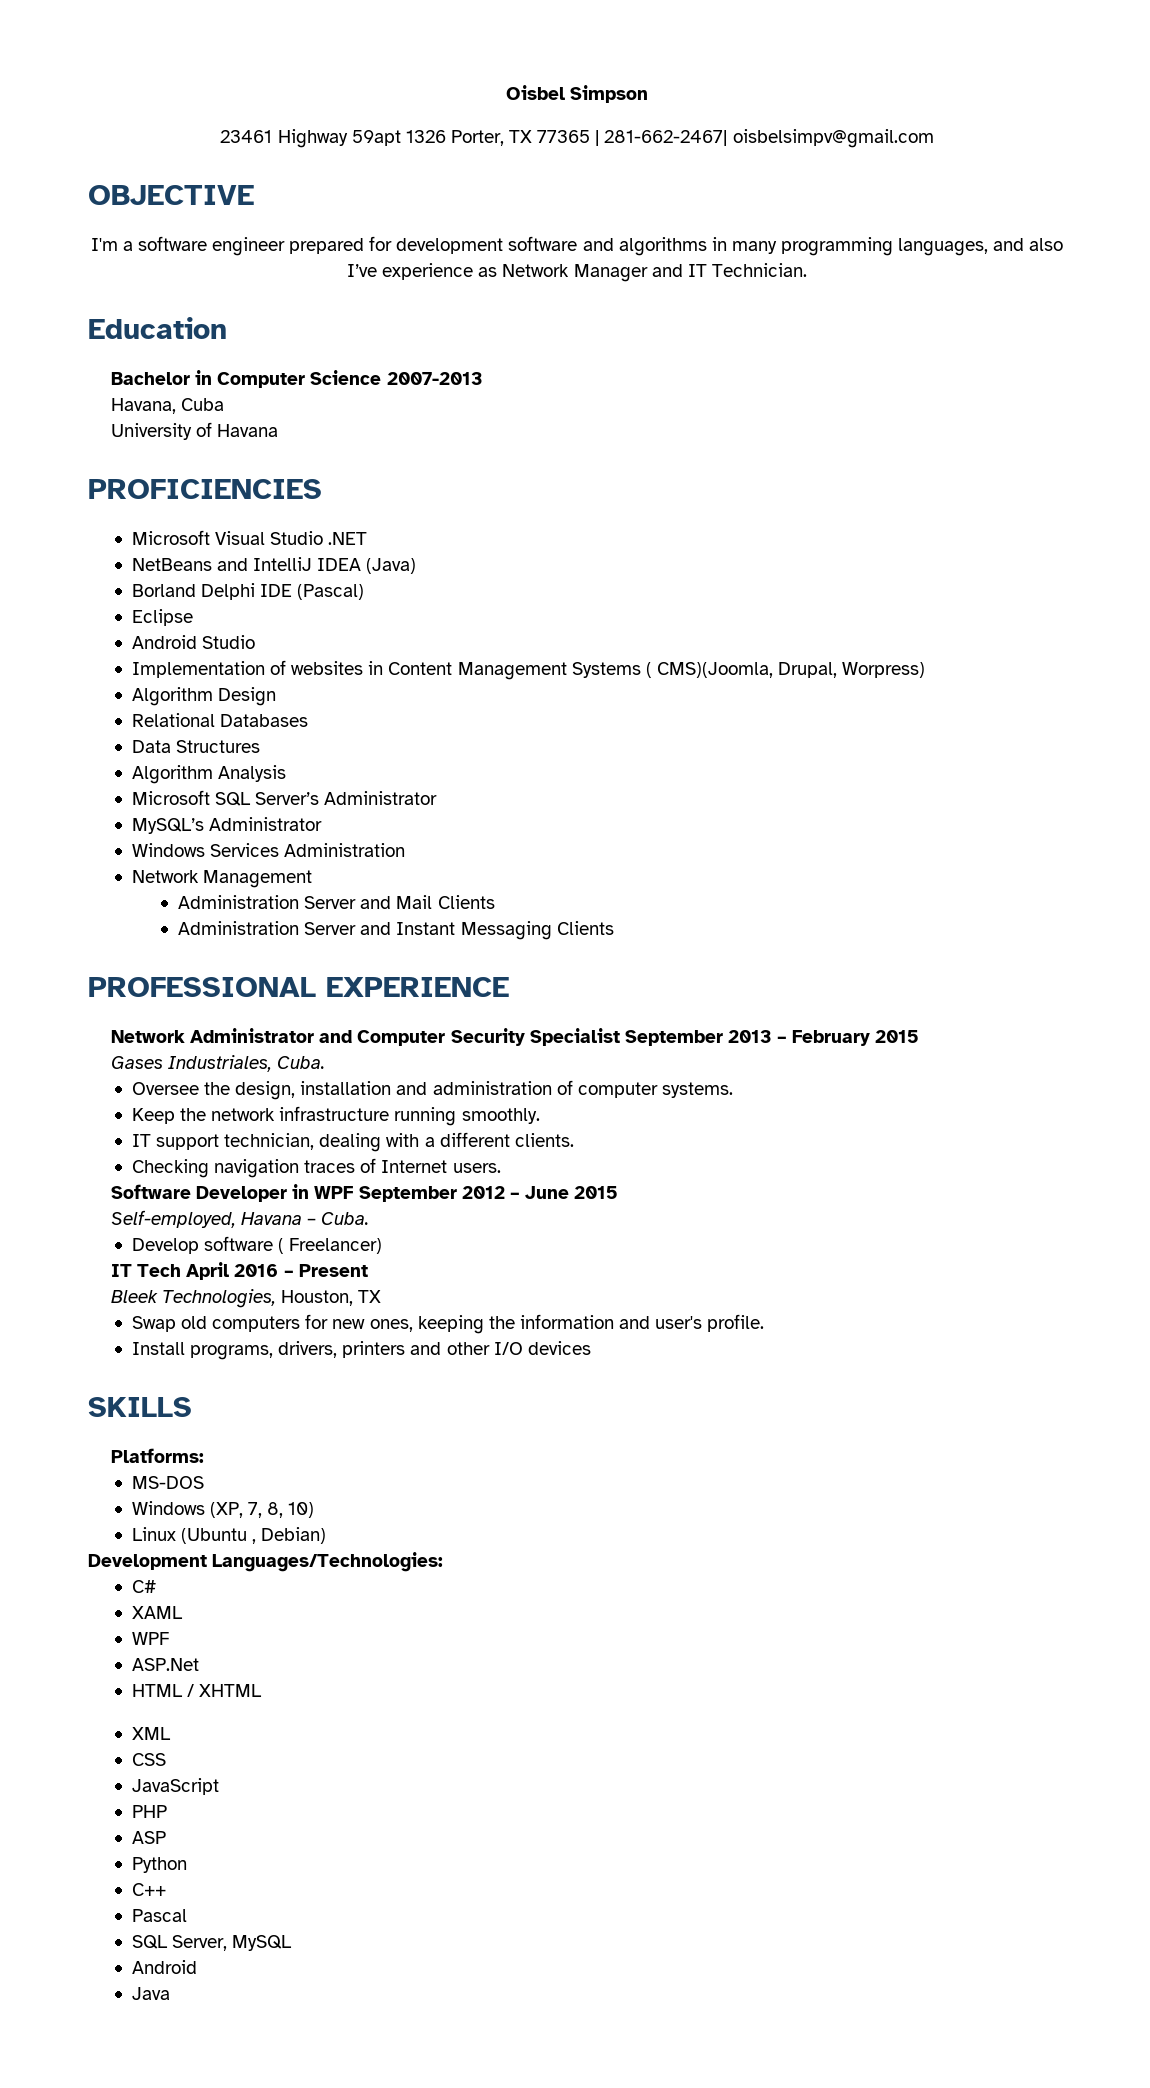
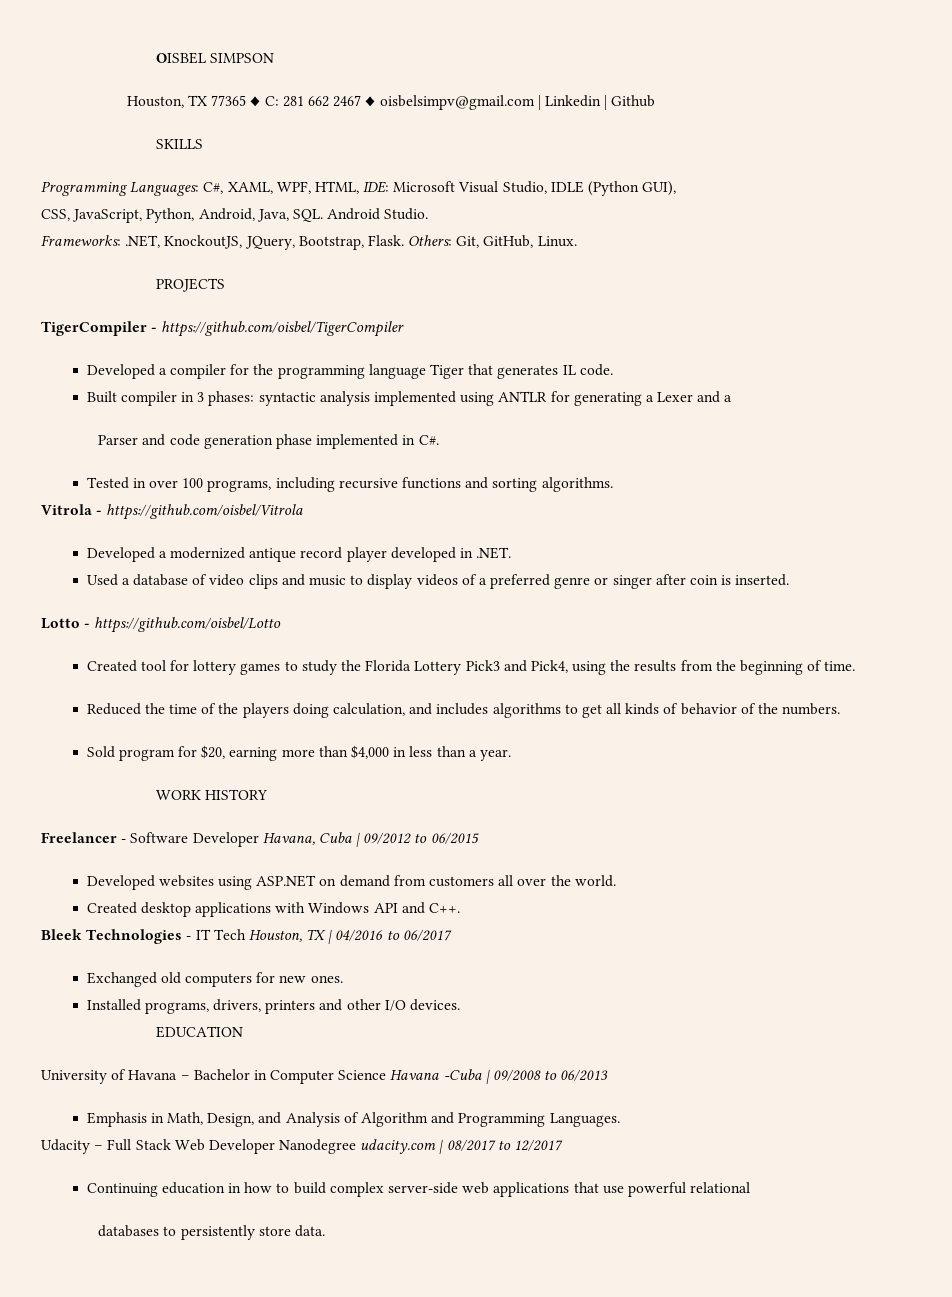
[505,85,649,103] [220,129,934,148] [88,185,254,205] [90,236,1064,256] [347,263,807,282] [88,317,227,339] [111,370,483,388] [111,398,225,414] [111,422,279,440] [88,479,322,499] [131,530,368,545] [131,557,417,574] [131,583,365,600] [131,609,193,626] [131,635,256,649] [131,660,926,680] [131,687,277,706] [131,713,309,727] [131,740,261,753] [131,765,287,784] [131,790,438,806] [131,817,323,834] [131,843,406,857] [131,870,313,888] [178,895,495,909] [178,921,614,940] [88,977,509,997] [111,1028,920,1046] [111,1055,326,1072] [131,1080,734,1100] [131,1106,540,1126] [131,1132,574,1152] [131,1158,501,1178] [111,1184,619,1202] [111,1210,370,1228] [131,1236,383,1254] [111,1262,368,1280] [111,1289,382,1308] [131,1314,765,1334] [131,1342,185,1355] Oisbel Simpson // 23461 Highway 59apt 1326 Porter, TX 77365 | 281-662-2467| oisbelsimpv@gmail.com // OBJECTIVE // I'm a software engineer prepared for development software and algorithms in many programming languages, and also I’ve experience as Network Manager and IT Technician. // Education // Bachelor in Computer Science 2007-2013 // Havana, Cuba // University of Havana // PROFICIENCIES // Microsoft Visual Studio .NET // NetBeans and IntelliJ IDEA (Java) // Borland Delphi IDE (Pascal) // Eclipse // Android Studio // Implementation of websites in Content Management Systems ( CMS)(Joomla, Drupal, Worpress) // Algorithm Design // Relational Databases // Data Structures // Algorithm Analysis // Microsoft SQL Server’s Administrator // MySQL’s Administrator // Windows Services Administration // Network Management // Administration Server and Mail Clients // Administration Server and Instant Messaging Clients // PROFESSIONAL EXPERIENCE // Network Administrator and Computer Security Specialist September 2013 – February 2015 // Gases Industriales, Cuba. // Oversee the design, installation and administration of computer systems. // Keep the network infrastructure running smoothly. // IT support technician, dealing with a different clients. // Checking navigation traces of Internet users. // Software Developer in WPF September 2012 – June 2015 // Self-employed, Havana – Cuba. // Develop software ( Freelancer) // IT Tech April 2016 – Present // Bleek Technologies, Houston, TX // Swap old computers for new ones, keeping the information and user's profile. // Install -> [155,52,274,64] [126,95,656,110] [155,139,203,149] [41,181,677,196] [41,208,429,223] [41,235,577,250] [155,278,225,292] [41,321,405,337] [86,364,613,379] [86,391,733,406] [98,434,439,449] [86,477,613,492] [41,504,304,520] [86,547,512,562] [86,574,790,589] [41,617,282,633] [86,660,856,675] [86,703,841,718] [86,745,511,761] [155,789,267,800] [41,832,479,847] [86,875,616,890] [86,902,460,917] [41,929,452,944] [86,972,343,987] [86,999,141,1011] OISBEL SIMPSON // Houston, TX 77365 ♦ C: 281 662 2467 ♦ oisbelsimpv@gmail.com | Linkedin | Github // SKILLS // Programming Languages: C#, XAML, WPF, HTML, IDE: Microsoft Visual Studio, IDLE (Python GUI), // CSS, JavaScript, Python, Android, Java, SQL. Android Studio. // Frameworks: .NET, KnockoutJS, JQuery, Bootstrap, Flask. Others: Git, GitHub, Linux. // PROJECTS // TigerCompiler - https://github.com/oisbel/TigerCompiler // Developed a compiler for the programming language Tiger that generates IL code. // Built compiler in 3 phases: syntactic analysis implemented using ANTLR for generating a Lexer and a // Parser and code generation phase implemented in C#. // Tested in over 100 programs, including recursive functions and sorting algorithms. // Vitrola - https://github.com/oisbel/Vitrola // Developed a modernized antique record player developed in .NET. // Used a database of video clips and music to display videos of a preferred genre or singer after coin is inserted. // Lotto - https://github.com/oisbel/Lotto // Created tool for lottery games to study the Florida Lottery Pick3 and Pick4, using the results from the beginning of time. // Reduced the time of the players doing calculation, and includes algorithms to get all kinds of behavior of the numbers. // Sold program for $20, earning more than $4,000 in less than a year. // WORK HISTORY // Freelancer - Software Developer Havana, Cuba | 09/2012 to 06/2015 // Developed websites using ASP.NET on demand from customers all over the world. // Created desktop applications with Windows API and C++. // Bleek Technologies - IT Tech Houston, TX | 04/2016 to 06/2017 // Exchanged old computers for new ones. // Installed
[527,1341,591,1355] [88,1397,192,1417] [111,1448,205,1463] [131,1476,204,1489] [131,1501,315,1518] [131,1527,327,1544] [88,1552,444,1572] [131,1580,156,1593] [131,1606,183,1619] [131,1632,169,1645] [131,1658,199,1671] [131,1684,263,1697] [131,1727,171,1740] [131,1753,166,1766] [131,1778,219,1795] [131,1805,167,1818] [131,1831,166,1844] [131,1857,187,1873] [131,1883,166,1896] [131,1909,187,1922] [131,1935,293,1951] [131,1960,197,1974] [131,1987,170,2000] devices // SKILLS // Platforms: // MS-DOS // Windows (XP, 7, 8, 10) // Linux (Ubuntu , Debian) // Development Languages/Technologies: // C# // XAML // WPF // ASP.Net // HTML / XHTML // XML // CSS // JavaScript // PHP // ASP // Python // C++ // Pascal // SQL Server, MySQL // Android // Java -> [409,999,460,1011] [155,1026,243,1038] [41,1069,609,1084] [86,1112,620,1127] [41,1139,564,1154] [86,1182,751,1197] [98,1225,326,1240] devices. // EDUCATION // University of Havana – Bachelor in Computer Science Havana -Cuba | 09/2008 to 06/2013 // Emphasis in Math, Design, and Analysis of Algorithm and Programming Languages. // Udacity – Full Stack Web Developer Nanodegree udacity.com | 08/2017 to 12/2017 // Continuing education in how to build complex server-side web applications that use powerful relational // databases to persistently store data.

